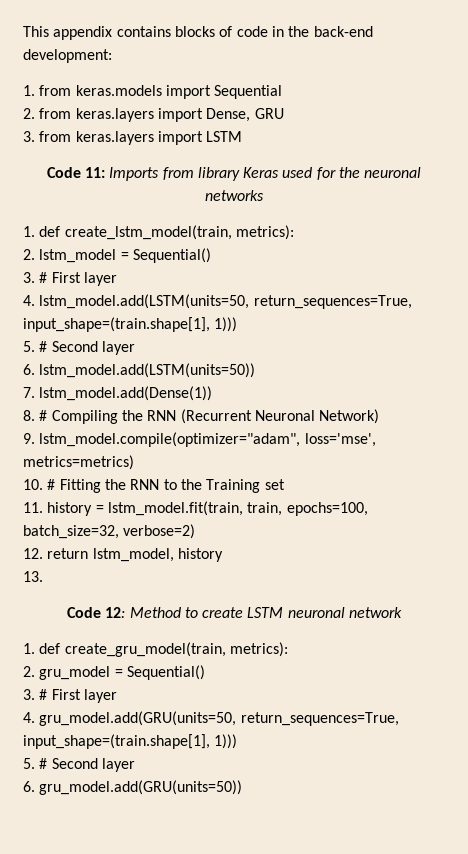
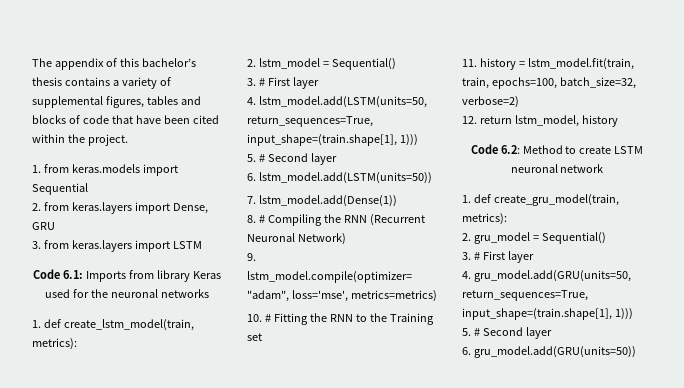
[23,26,373,40] [23,49,112,63] This appendix contains blocks of code in the back-end development: -> [32,58,196,70] [32,77,171,89] [32,96,201,108] [32,115,219,124] [32,134,128,146] The appendix of this bachelor’s thesis contains a variety of supplemental figures, tables and blocks of code that have been cited within the project.
[84,167,105,178] 11: -> [63,270,84,279] 6.1:
[23,571,43,582] [66,607,126,618] // 13. // Code 12: -> [470,144,520,154] // Code 6.2:

